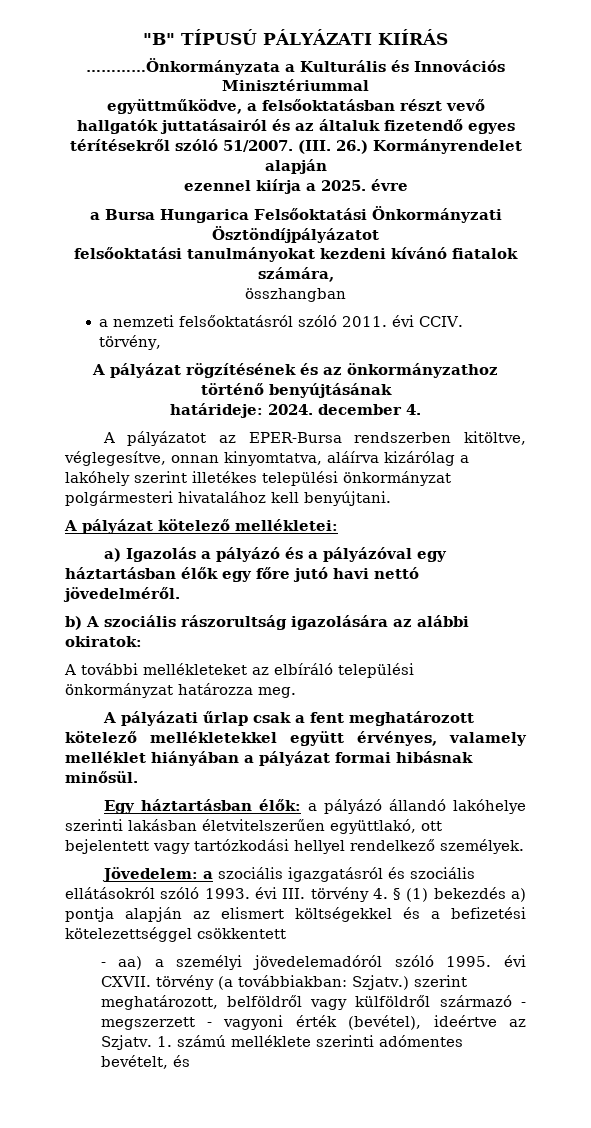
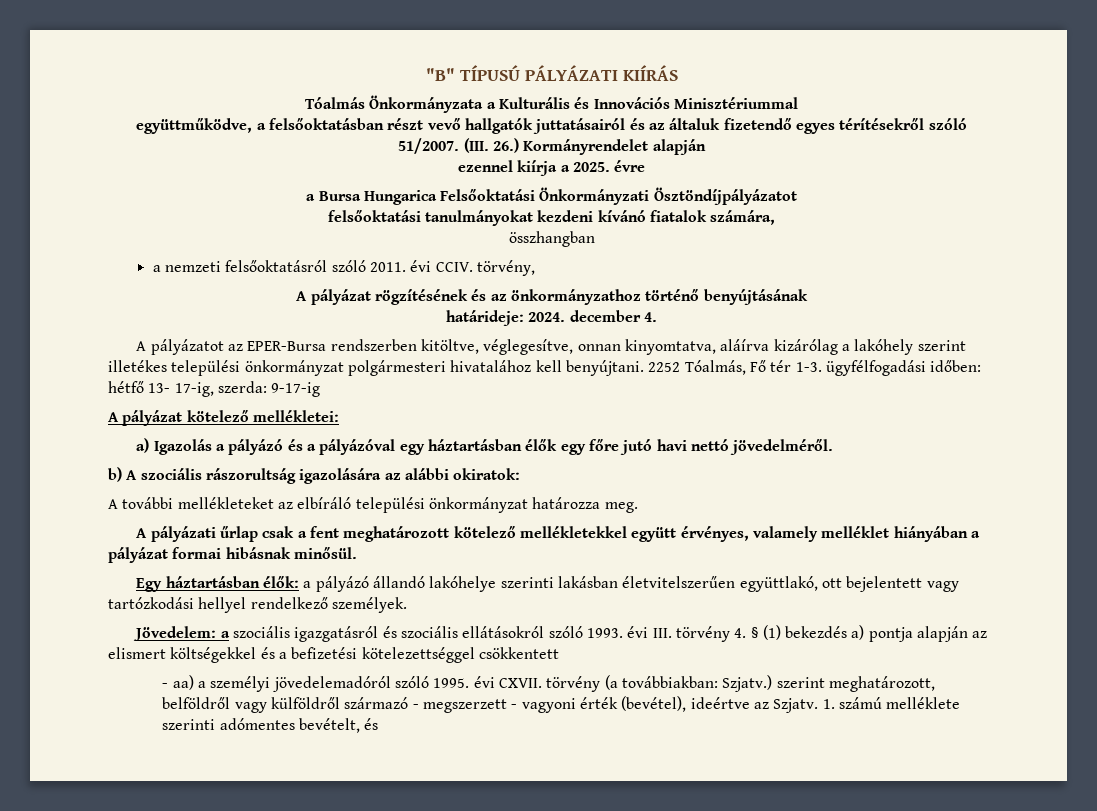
[86,58,280,75] …………Önkormányzata -> [305,95,484,113] Tóalmás Önkormányzata
(391, 498) none -> [648,360,982,376] [108,381,321,397] 2252 Tóalmás, Fő tér 1-3. ügyfélfogadási időben: hétfő 13- 17-ig, szerda: 9-17-ig

